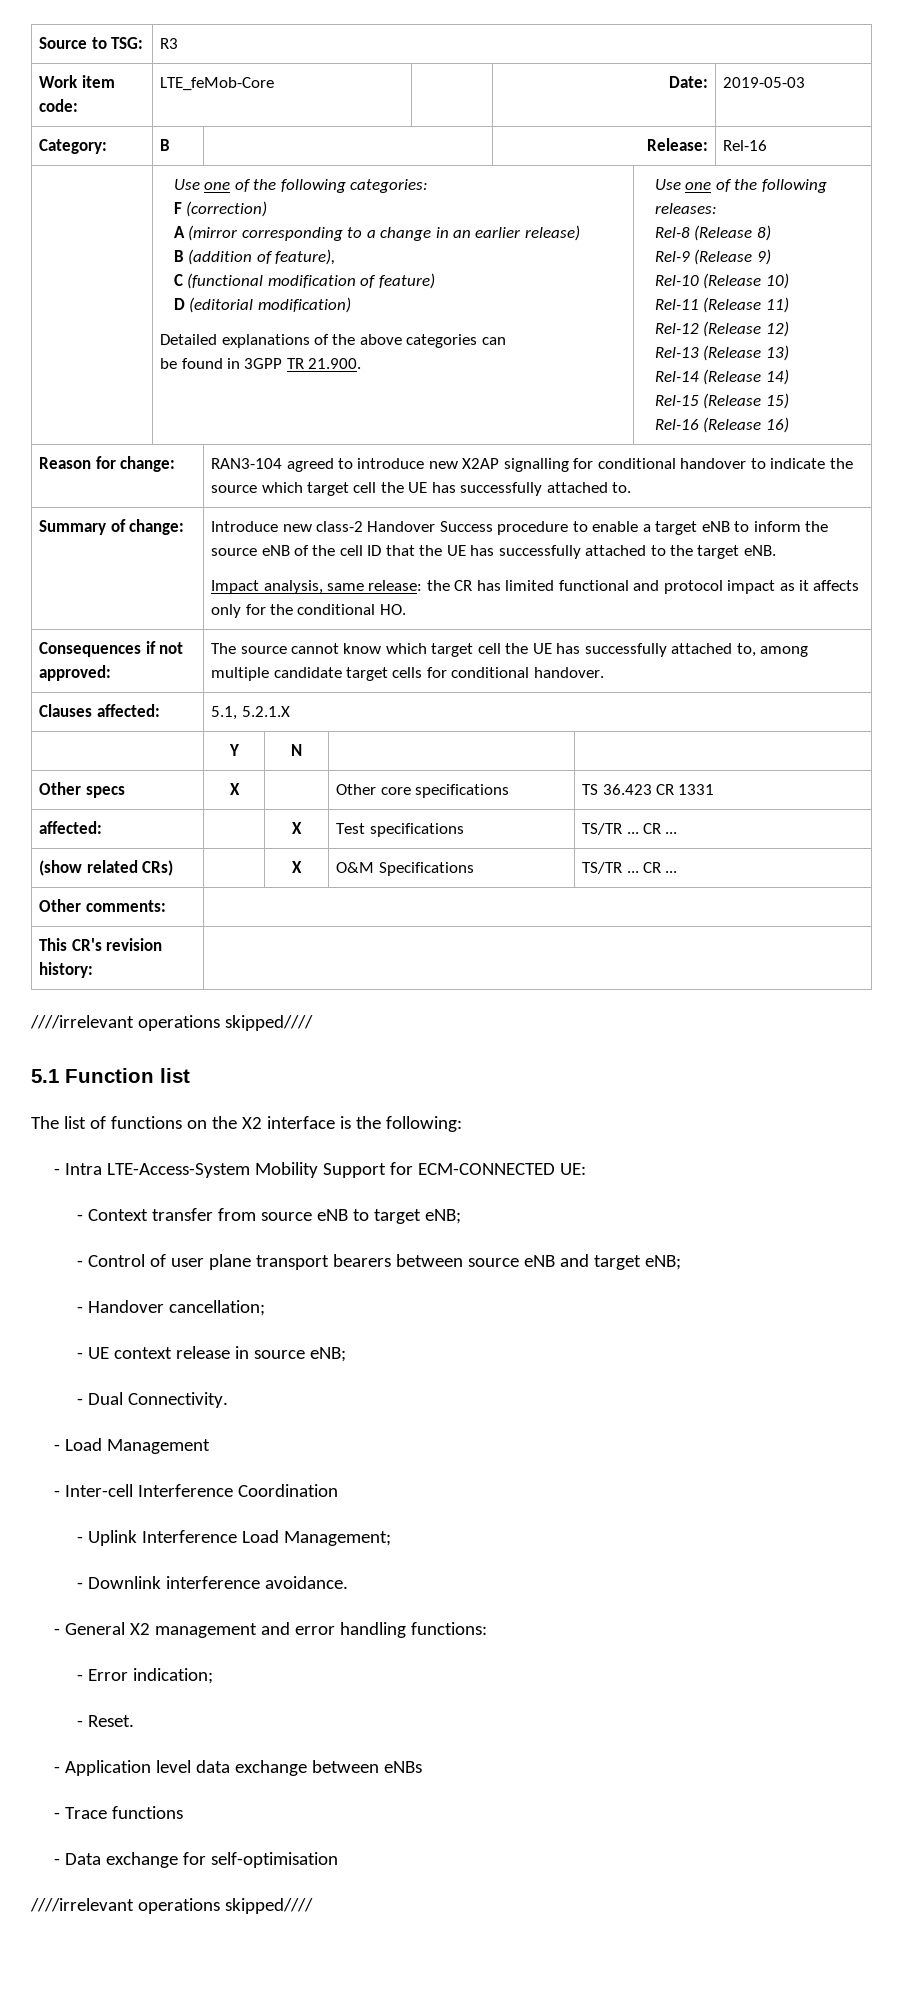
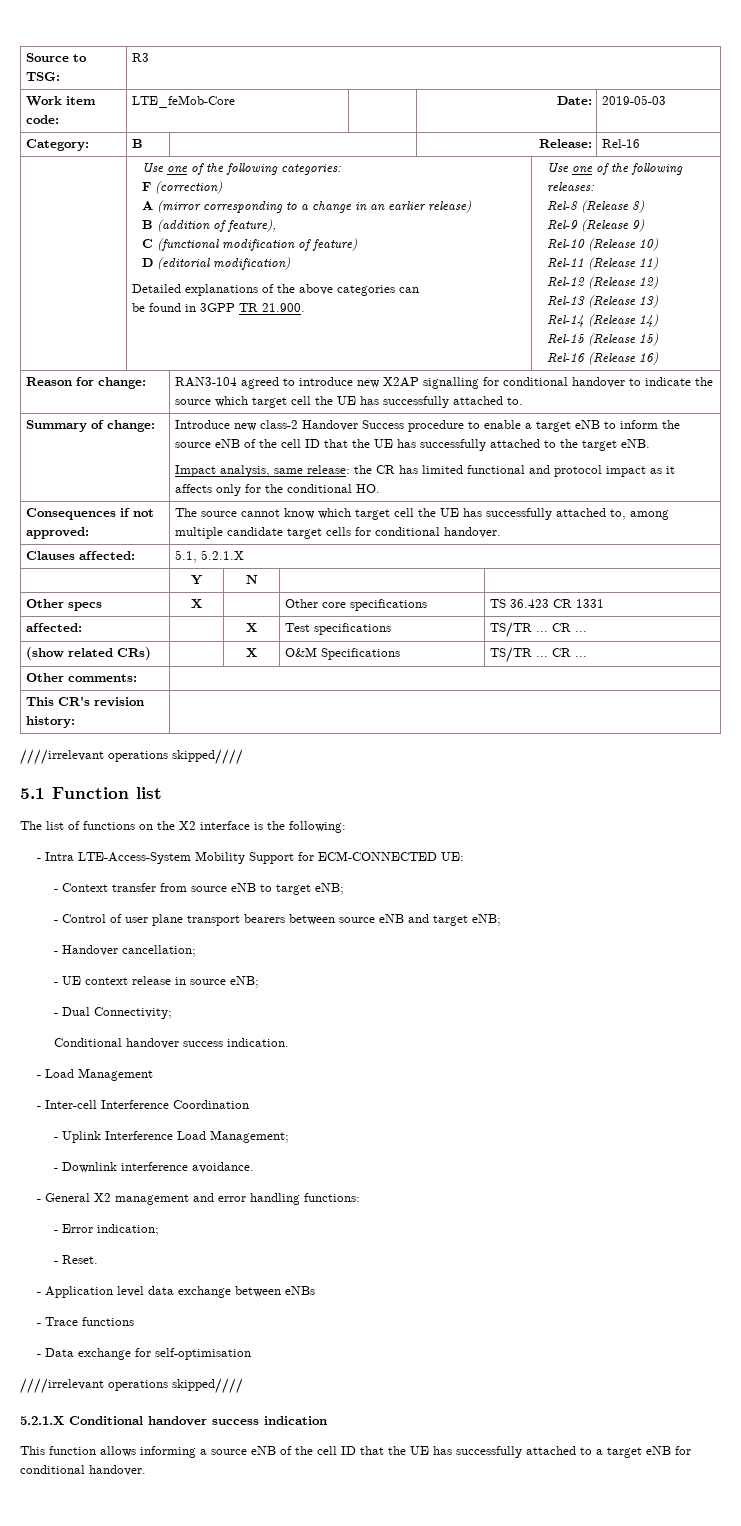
[127,1392,228,1408] Connectivity. -> [94,1007,173,1019] [54,1038,290,1049] Connectivity; // Conditional handover success indication.
(313, 1906) none -> [20,1416,327,1426] [20,1446,691,1458] [20,1465,146,1476] // 5.2.1.X Conditional handover success indication // This function allows informing a source eNB of the cell ID that the UE has successfully attached to a target eNB for conditional handover.

